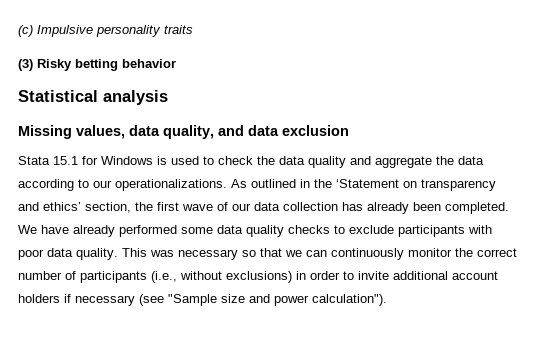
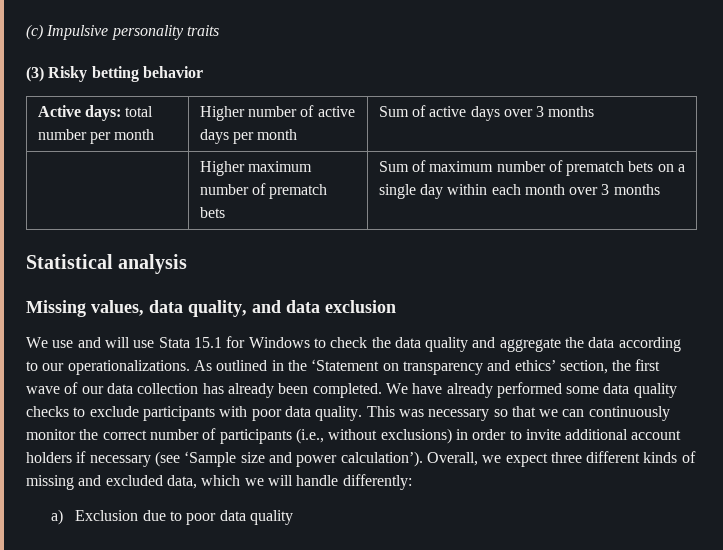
(176, 63) none -> [37,105,154,121] [37,129,155,144] [199,105,355,121] [199,129,298,144] [378,105,595,121] [199,161,312,176] [199,183,328,199] [199,207,225,218] [378,160,686,176] [378,184,660,199] // Active days: total number per month | Higher number of active days per month | Sum of active days over 3 months // | Higher maximum number of prematch bets | Sum of maximum number of prematch bets on a single day within each month over 3 months
(349, 130) none -> [26,337,155,348] We use and will use
[157,156,199,165] is used -> (310, 342) none
[168,294,217,306] "Sample -> [184,451,237,467] ‘Sample
[312,294,387,306] calculation"). -> [340,451,696,467] [26,474,412,490] [50,509,293,525] calculation’). Overall, we expect three different kinds of missing and excluded data, which we will handle differently: // a) Exclusion due to poor data quality

